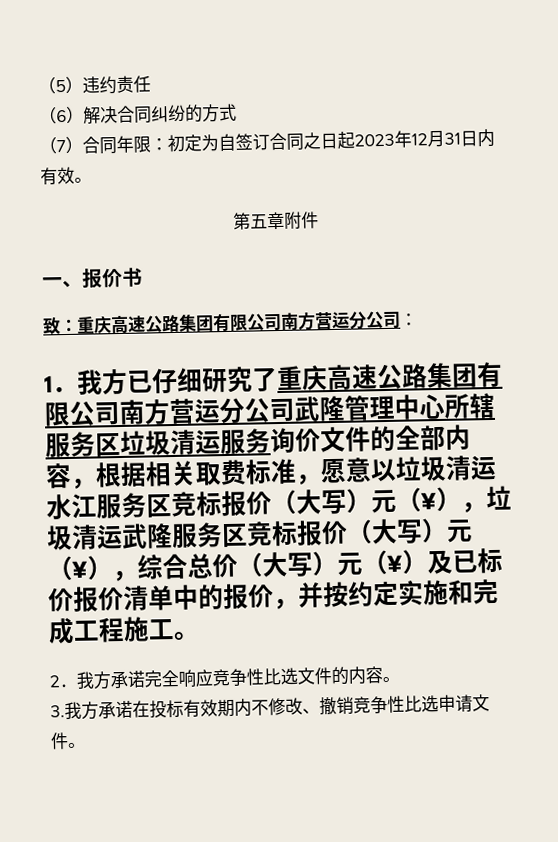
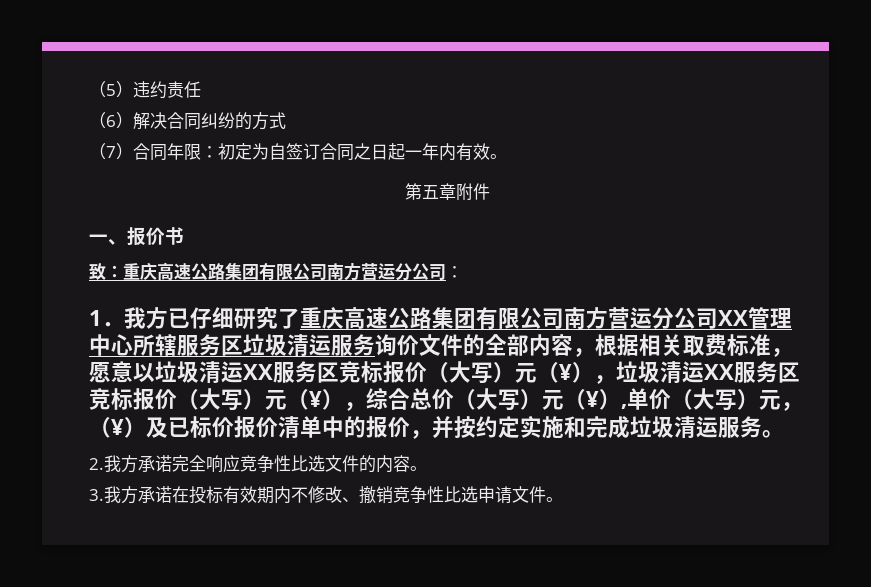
[354,130,478,148] 2023年12月31日 -> [405,143,439,160] 一年
[294,395,346,422] 武隆 -> [718,310,748,326] XX
[46,493,97,520] 水江 -> [243,364,273,380] XX
[121,523,173,549] 武隆 -> [704,364,734,380] XX
(428, 561) none -> [621,388,803,411] [89,417,146,438] ,单价（大写）元，（¥）
[73,616,200,643] [49,675,77,688] 工程施工。 // 2． -> [630,416,784,439] [89,458,104,470] 垃圾清运服务。 // 2.

